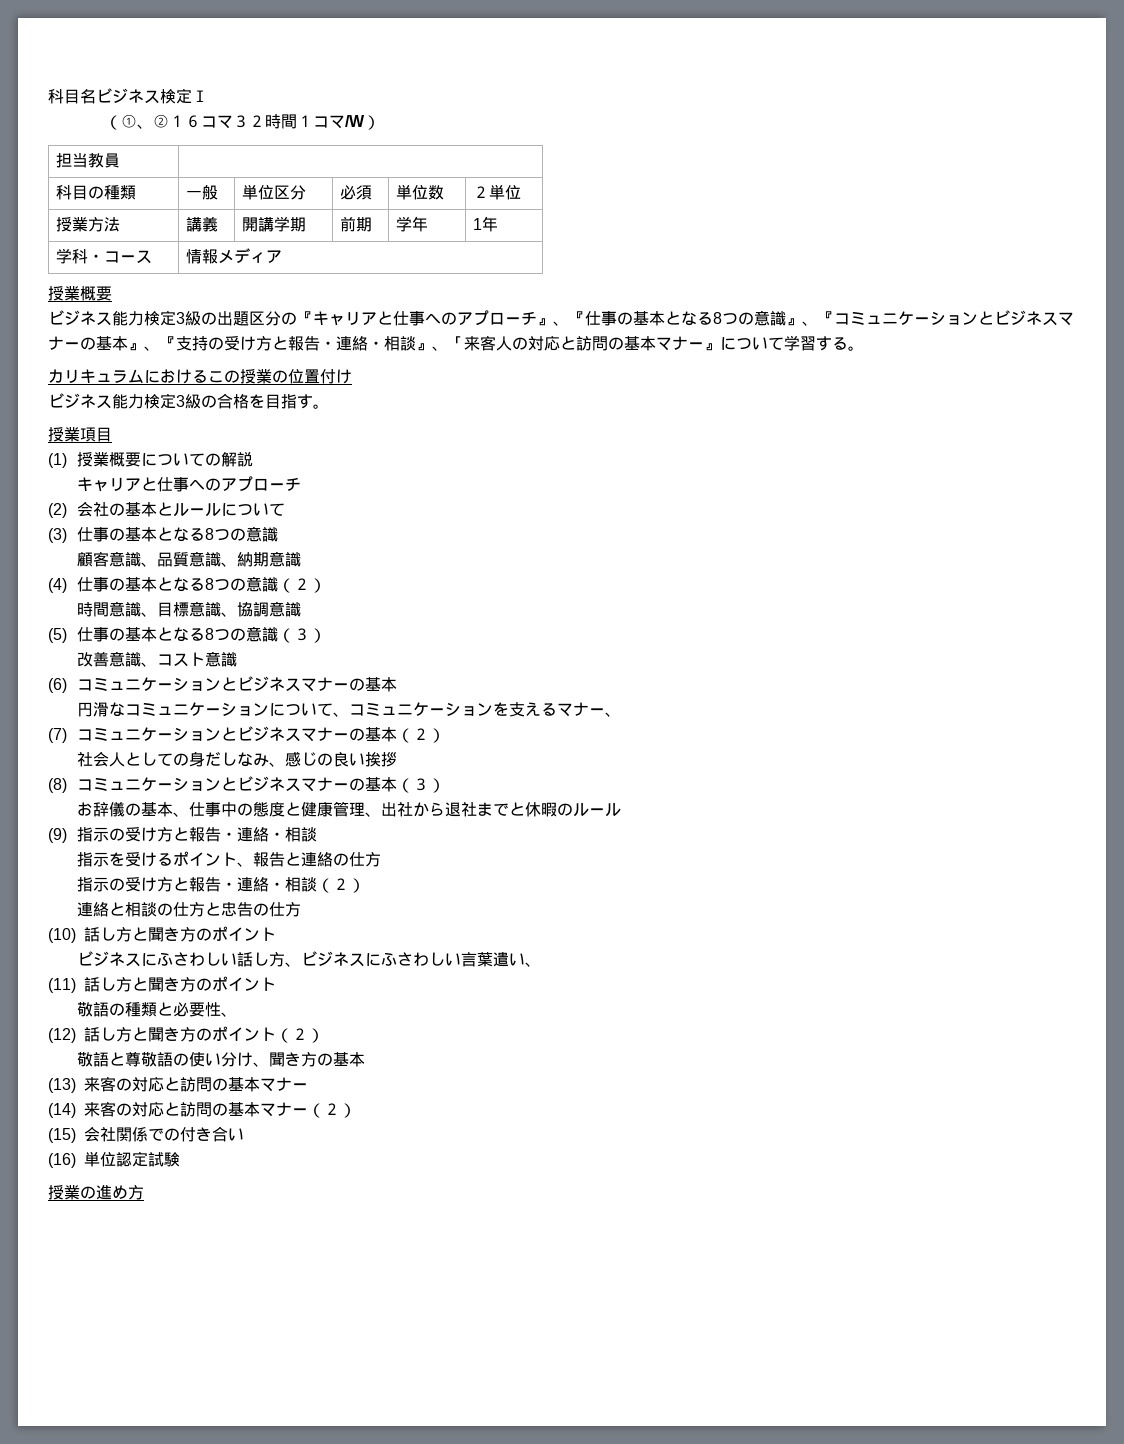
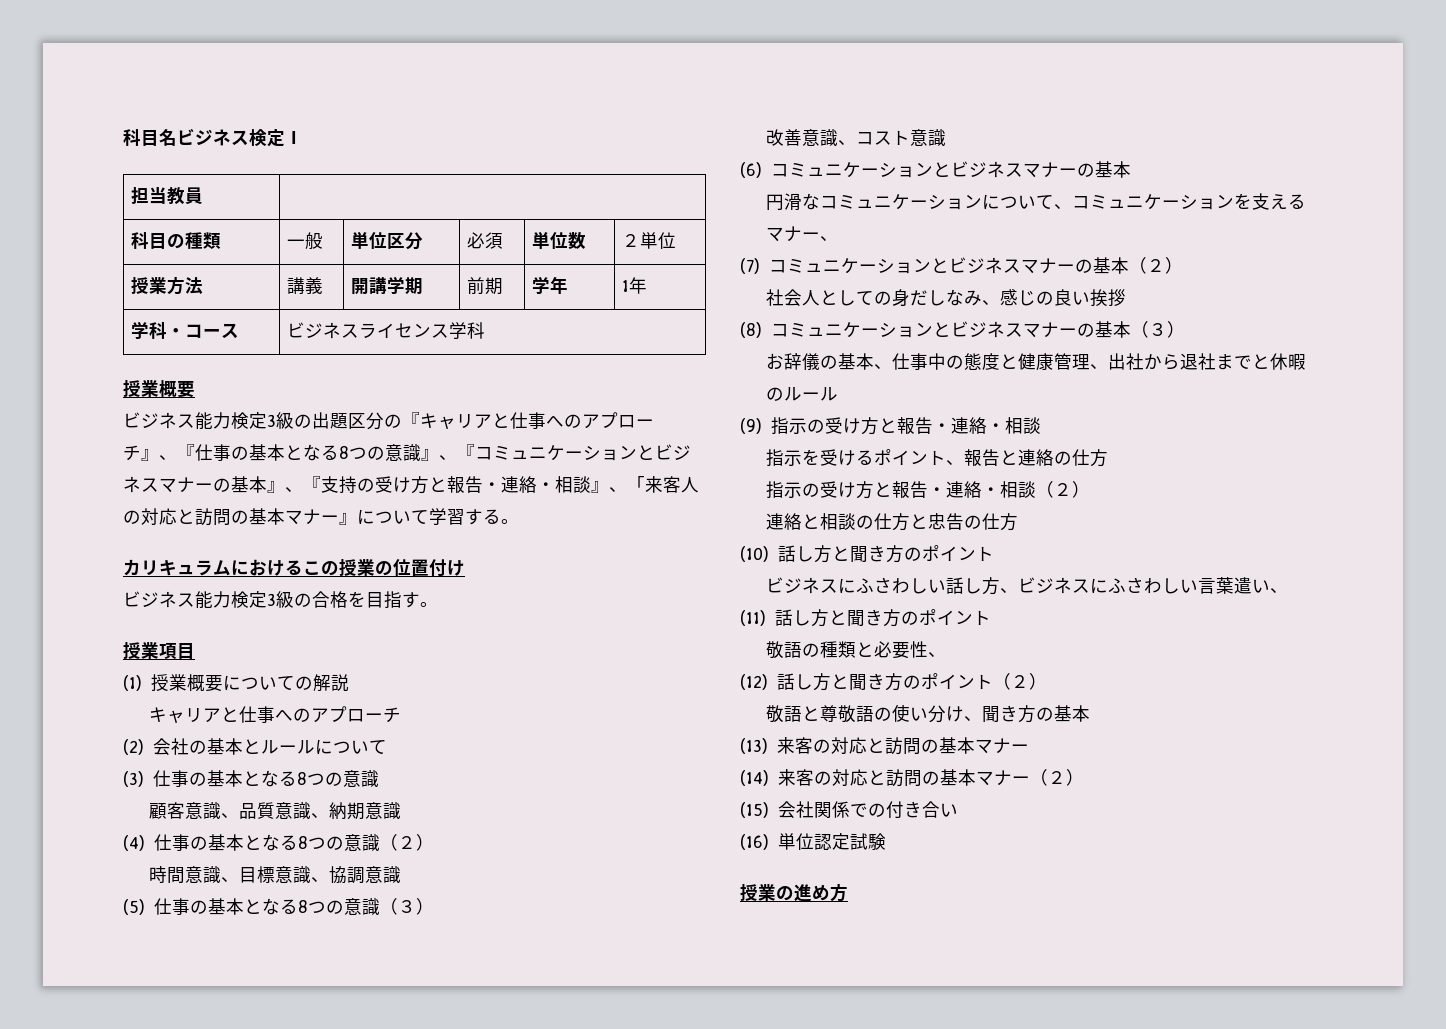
[105,114,381,130] // （①、②１６コマ３２時間１コマ/W） -> (303, 137) none
[186,248,283,264] 情報メディア -> [286,322,485,339] ビジネスライセンス学科

